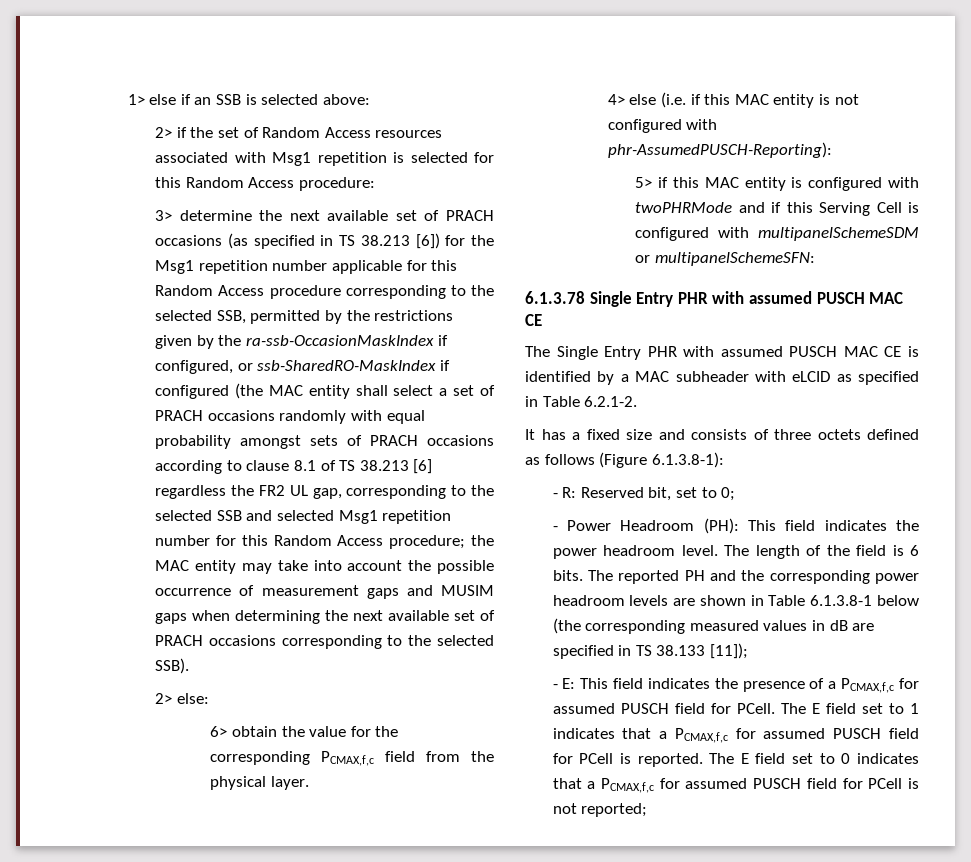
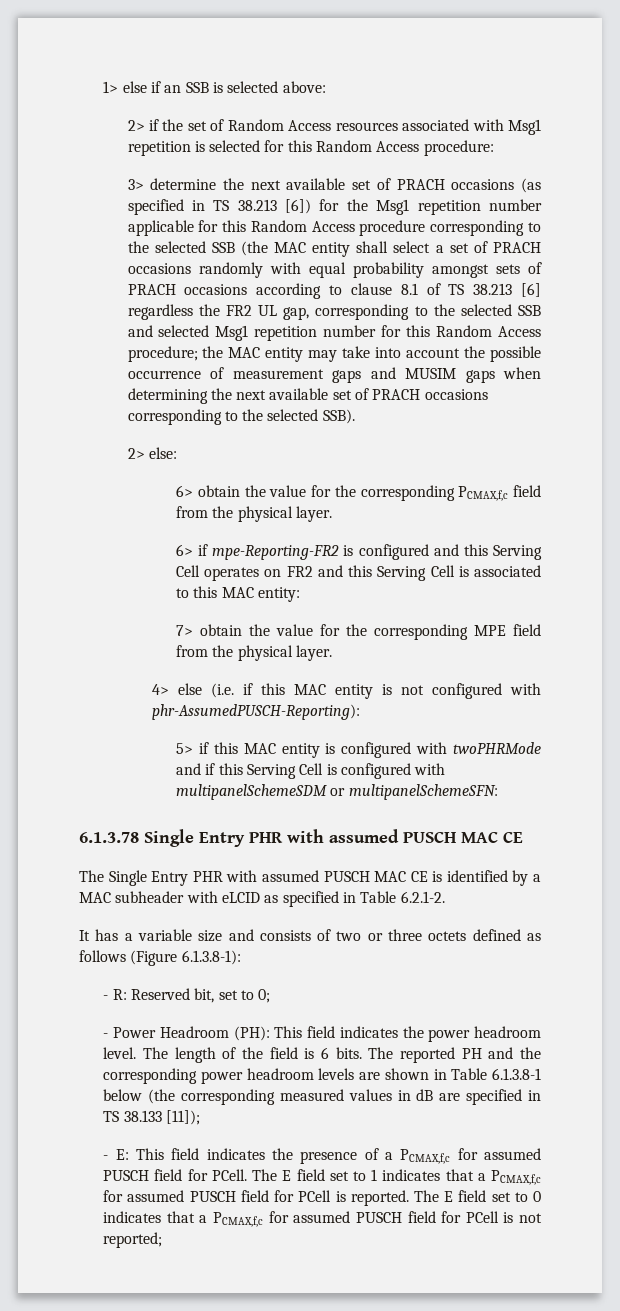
[216,310,454,324] [155,335,448,349] [155,360,450,374] [155,385,230,399] SSB, permitted by the restrictions given by the ra-ssb-OccasionMaskIndex if configured, or ssb-SharedRO-MaskIndex if configured -> [211,242,235,253] SSB
(310, 783) none -> [176,544,542,560] [176,565,542,581] [176,586,301,602] [176,624,541,640] [176,645,333,661] // 6> if mpe-Reporting-FR2 is configured and this Serving Cell operates on FR2 and this Serving Cell is associated to this MAC entity: // 7> obtain the value for the corresponding MPE field from the physical layer.
[586,429,620,440] fixed -> [137,929,192,941] variable
(769, 434) none -> [336,931,383,941] two or

